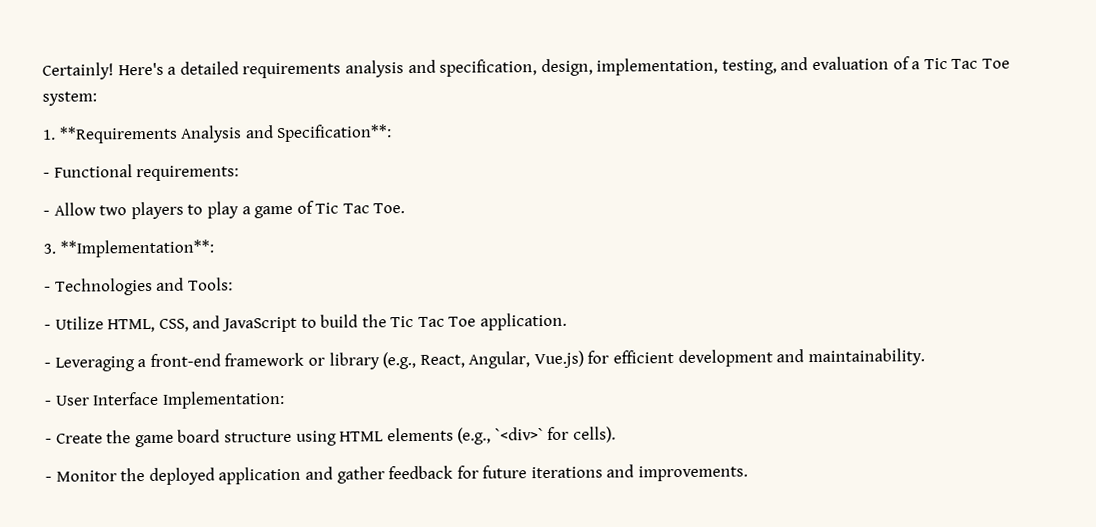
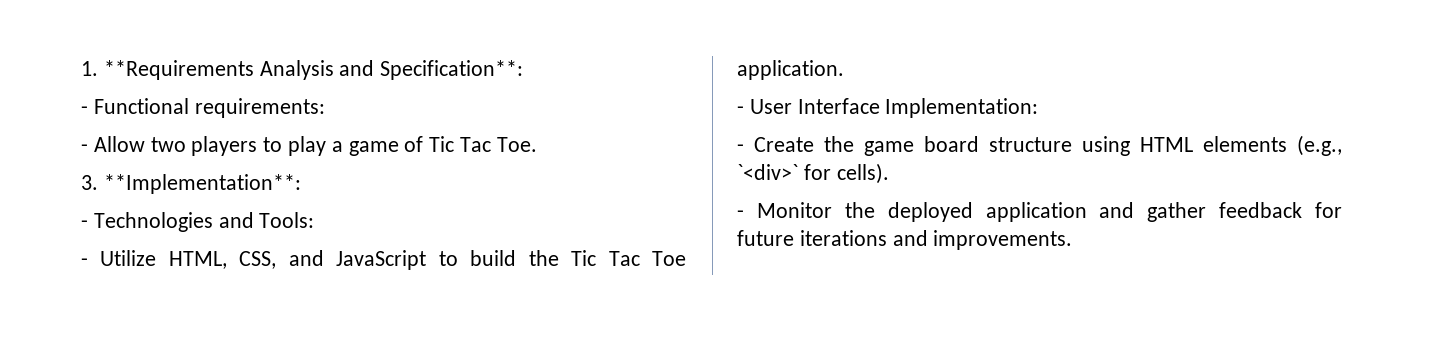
[42,56,1011,80] [42,91,97,106] Certainly! Here's a detailed requirements analysis and specification, design, implementation, testing, and evaluation of a Tic Tac Toe system: // -> (81, 68) none
[44,348,925,372] // - Leveraging a front-end framework or library (e.g., React, Angular, Vue.js) for efficient development and maintainability. -> (844, 70) none

